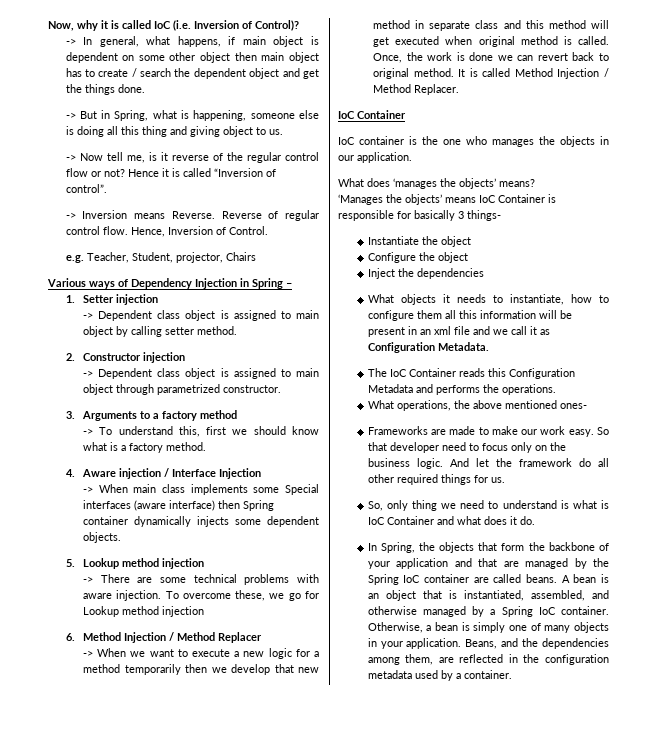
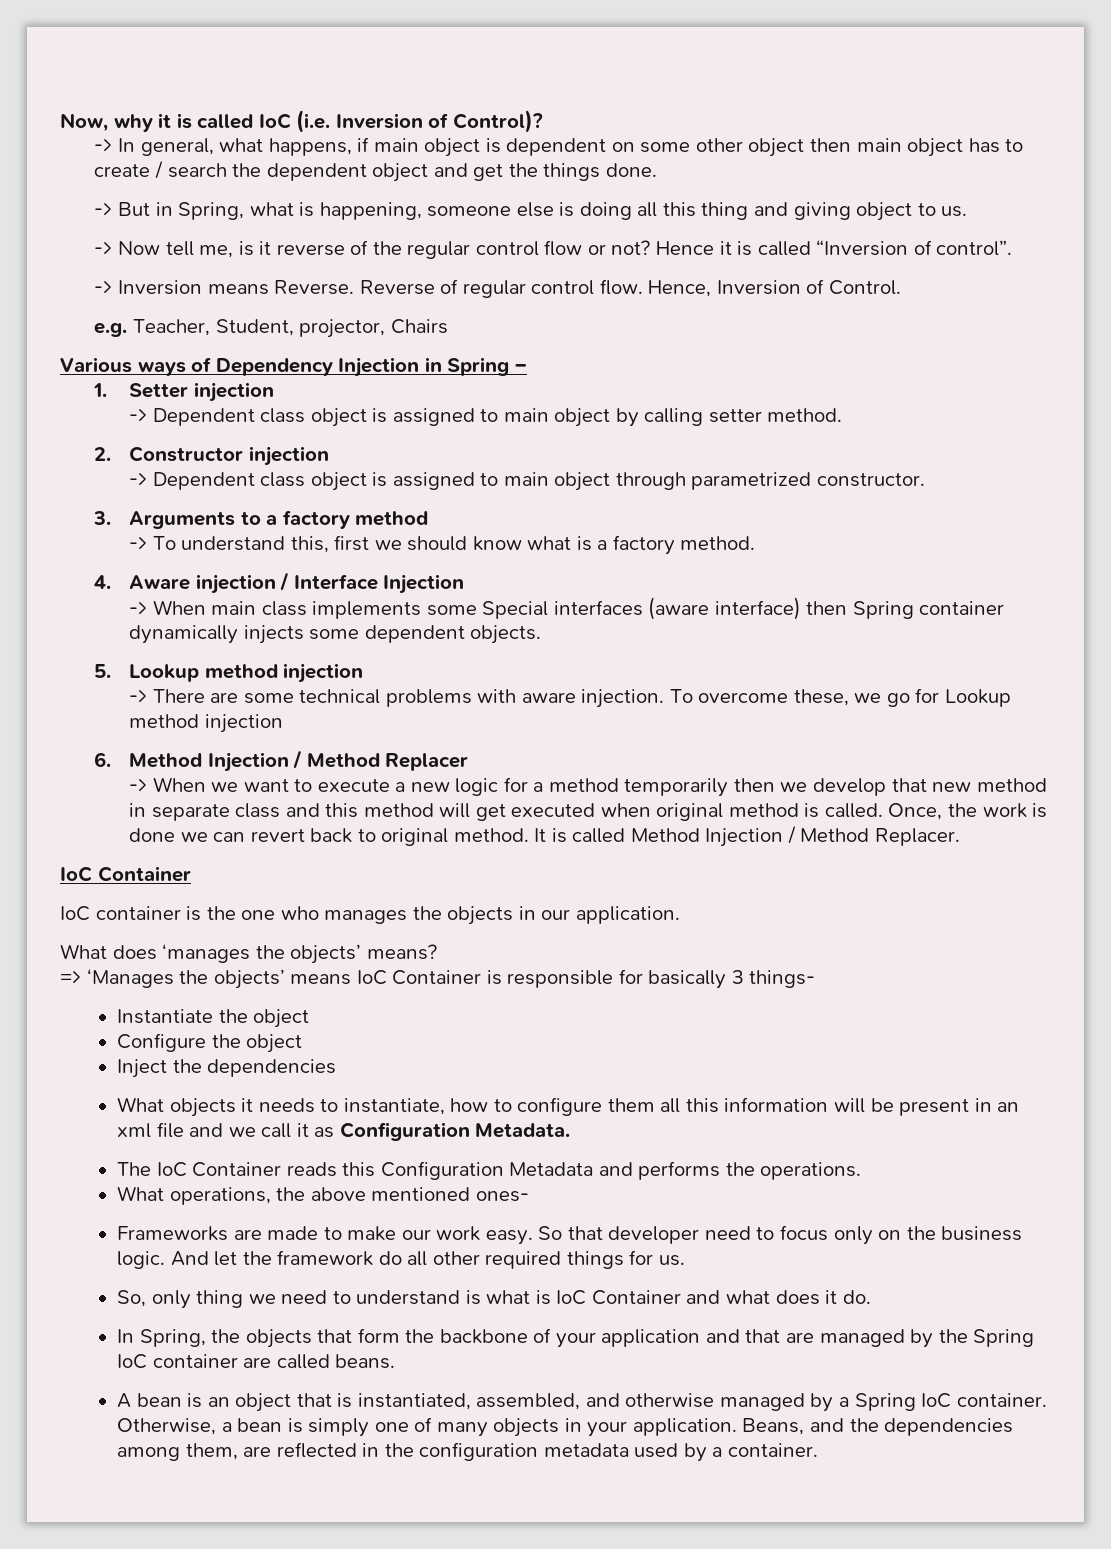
(535, 183) none -> [60,971,81,984] =>
(557, 578) none -> (396, 1361) //

